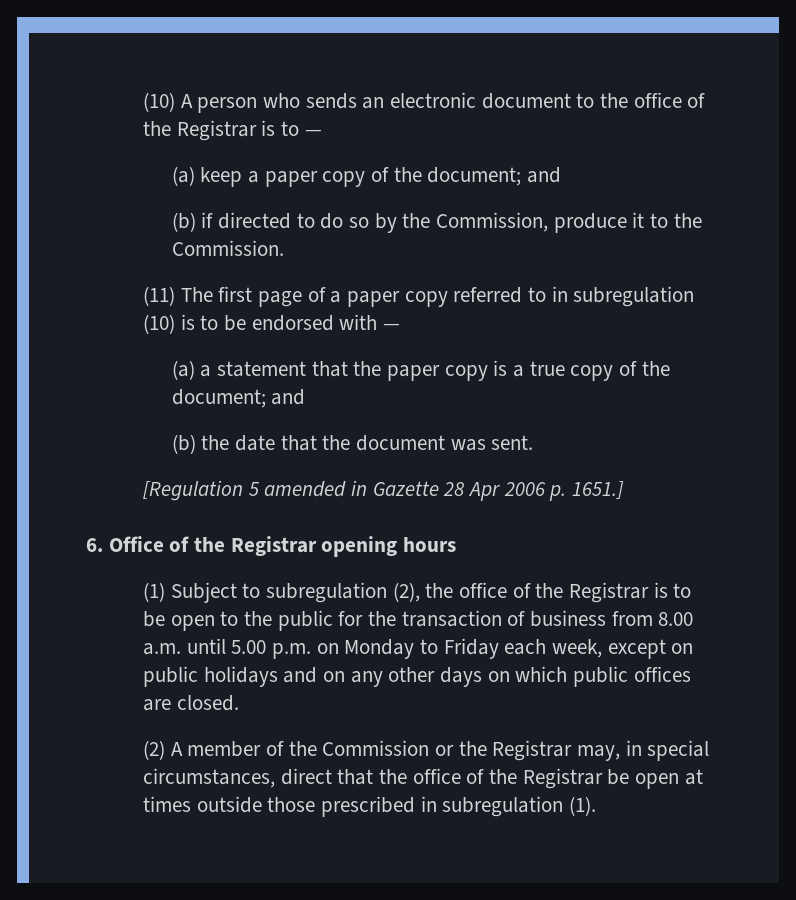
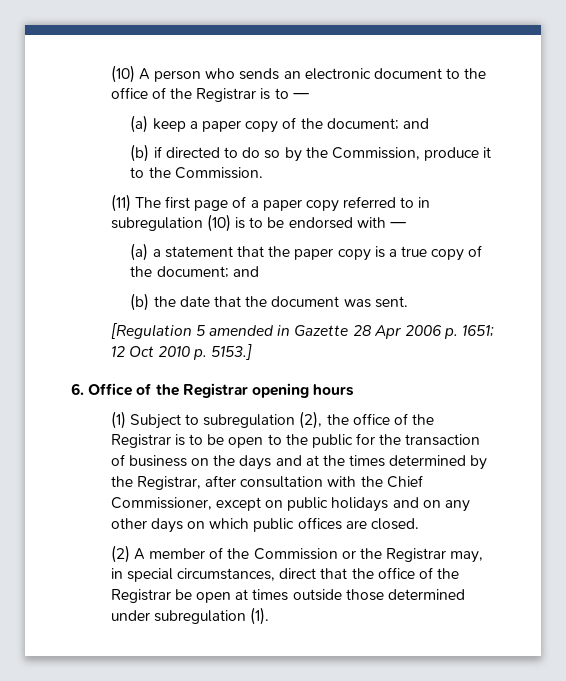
[572,481,625,499] 1651.] -> [462,325,495,337] [110,344,253,360] 1651; 12 Oct 2010 p. 5153.]
[611,611,694,626] [143,638,603,659] from 8.00 a.m. until 5.00 p.m. on Monday to Friday each week, -> [190,455,488,470] [110,475,423,490] [110,497,212,510] on the days and at the times determined by the Registrar, after consultation with the Chief Commissioner,
[321,796,437,817] prescribed in -> [387,589,465,600] [110,610,150,621] determined under

